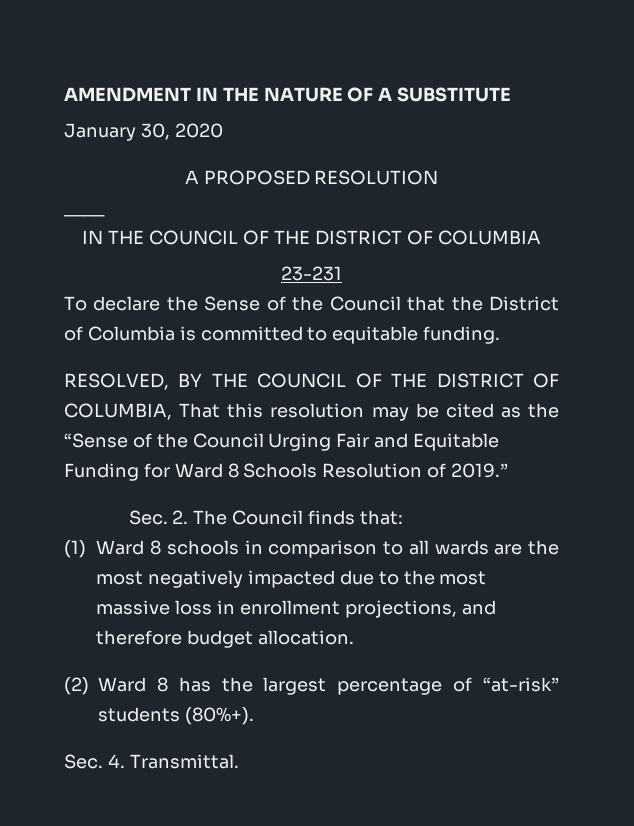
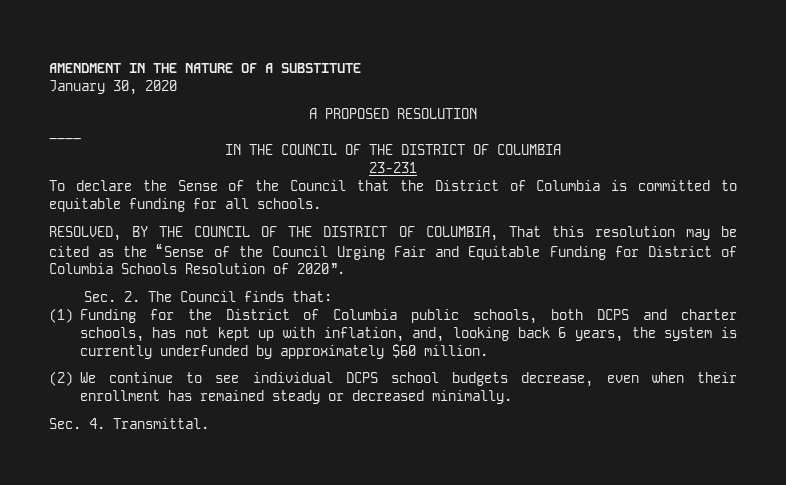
[423,326,501,344] funding. -> [129,198,321,212] funding for all schools.
[174,463,239,478] Ward 8 -> [647,246,737,257] [49,263,113,274] District of Columbia
[451,463,509,478] 2019.” -> [297,263,345,274] 2020”.
[96,540,559,558] [96,570,487,588] [96,600,496,618] [96,630,355,648] [64,677,560,695] [98,707,254,725] Ward 8 schools in comparison to all wards are the most negatively impacted due to the most massive loss in enrollment projections, and therefore budget allocation. // (2) Ward 8 has the largest percentage of “at-risk” students (80%+). -> [79,309,737,324] [79,327,738,342] [79,344,488,359] [49,371,737,387] [79,390,512,404] Funding for the District of Columbia public schools, both DCPS and charter schools, has not kept up with inflation, and, looking back 6 years, the system is currently underfunded by approximately $60 million. // (2) We continue to see individual DCPS school budgets decrease, even when their enrollment has remained steady or decreased minimally.

